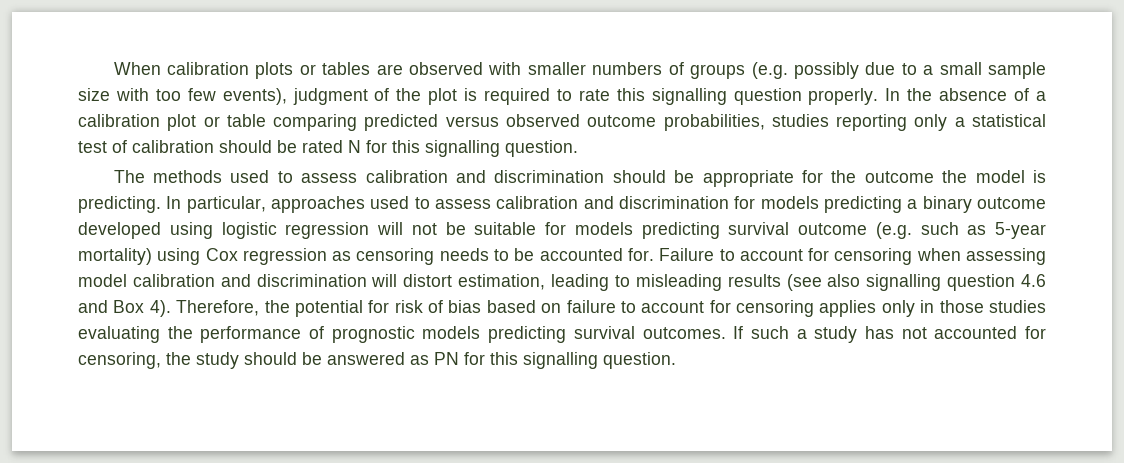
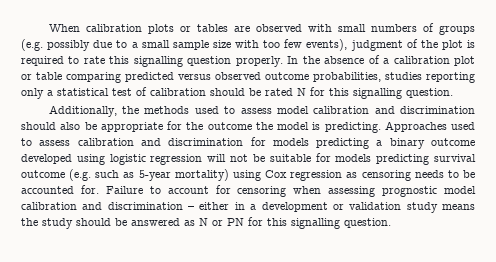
[527,62,586,75] smaller -> [337,24,366,32] small
[113,170,145,183] The -> [48,105,140,117] Additionally, the
(358, 178) none -> [276,106,309,114] model
(666, 176) none -> [60,122,81,130] also
[166,196,365,213] In particular, approaches -> [384,121,447,132] Approaches
[78,274,1046,291] [78,300,1047,317] [78,326,1046,343] [78,352,161,369] model calibration and discrimination will distort estimation, leading to misleading results (see also signalling question 4.6 and Box 4). Therefore, the potential for risk of bias based on failure to account for censoring applies only in those studies evaluating the performance of prognostic models predicting survival outcomes. If such a study has not accounted for censoring, -> [382,186,476,197] [21,202,476,213] prognostic model calibration and discrimination – either in a development or validation study means
(429, 360) none -> [199,218,223,226] N or

